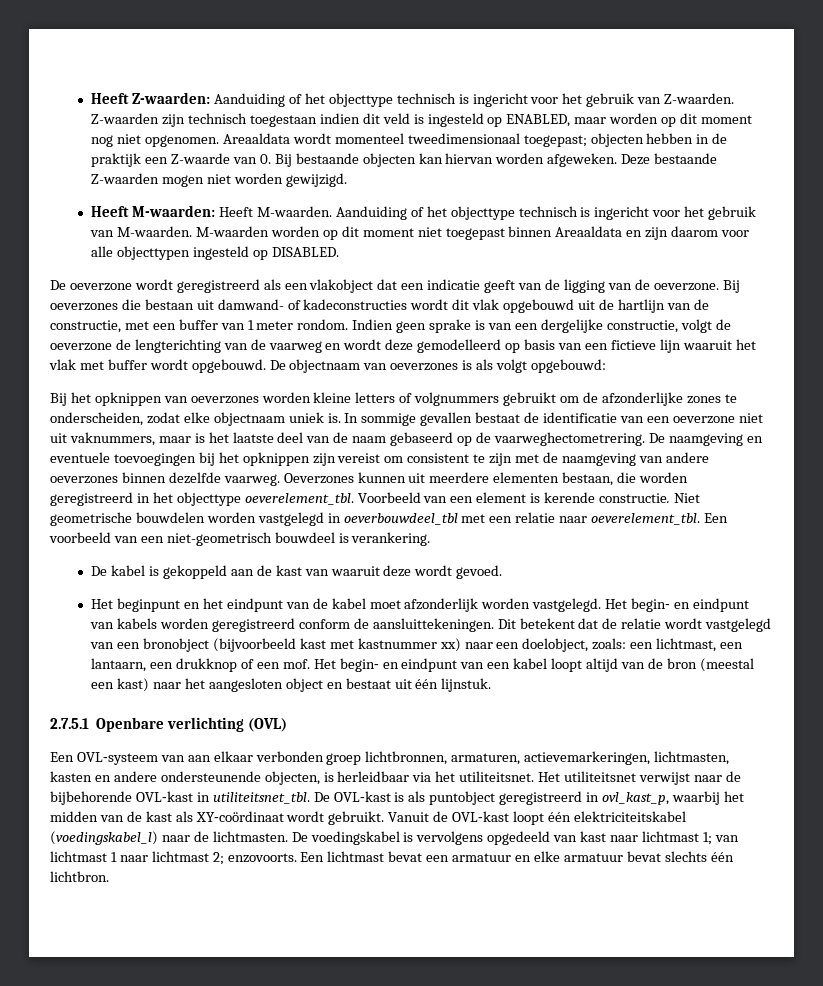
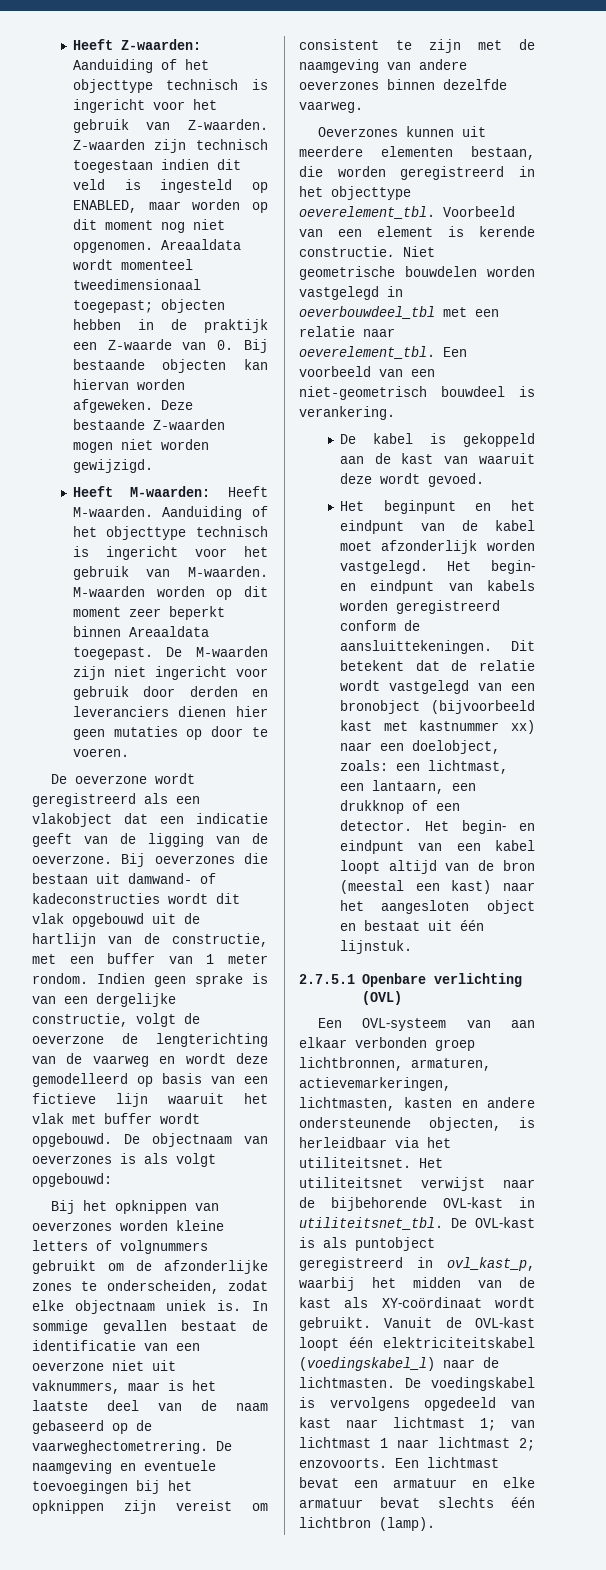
[417,226,749,240] [91,246,339,260] niet toegepast binnen Areaaldata en zijn daarom voor alle objecttypen ingesteld op DISABLED. -> [128,606,225,620] [72,626,209,637] [72,646,268,660] [72,666,268,680] [72,686,268,700] [72,706,268,717] [72,726,268,740] [72,748,129,757] zeer beperkt binnen Areaaldata toegepast. De M-waarden zijn niet ingericht voor gebruik door derden en leveranciers dienen hier geen mutaties op door te voeren.
(280, 480) none -> (363, 107) //
[282,659,310,669] mof. -> [339,820,412,831] detector.
[50,871,109,882] lichtbron. -> [299,1517,435,1531] lichtbron (lamp).

